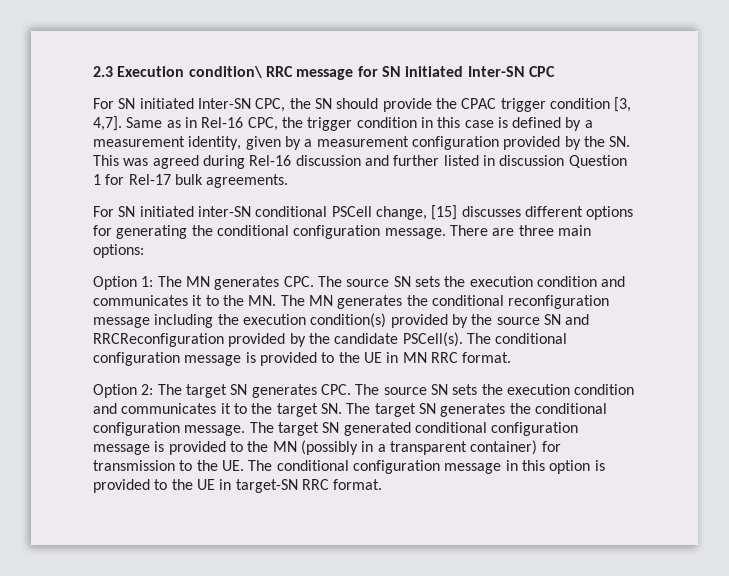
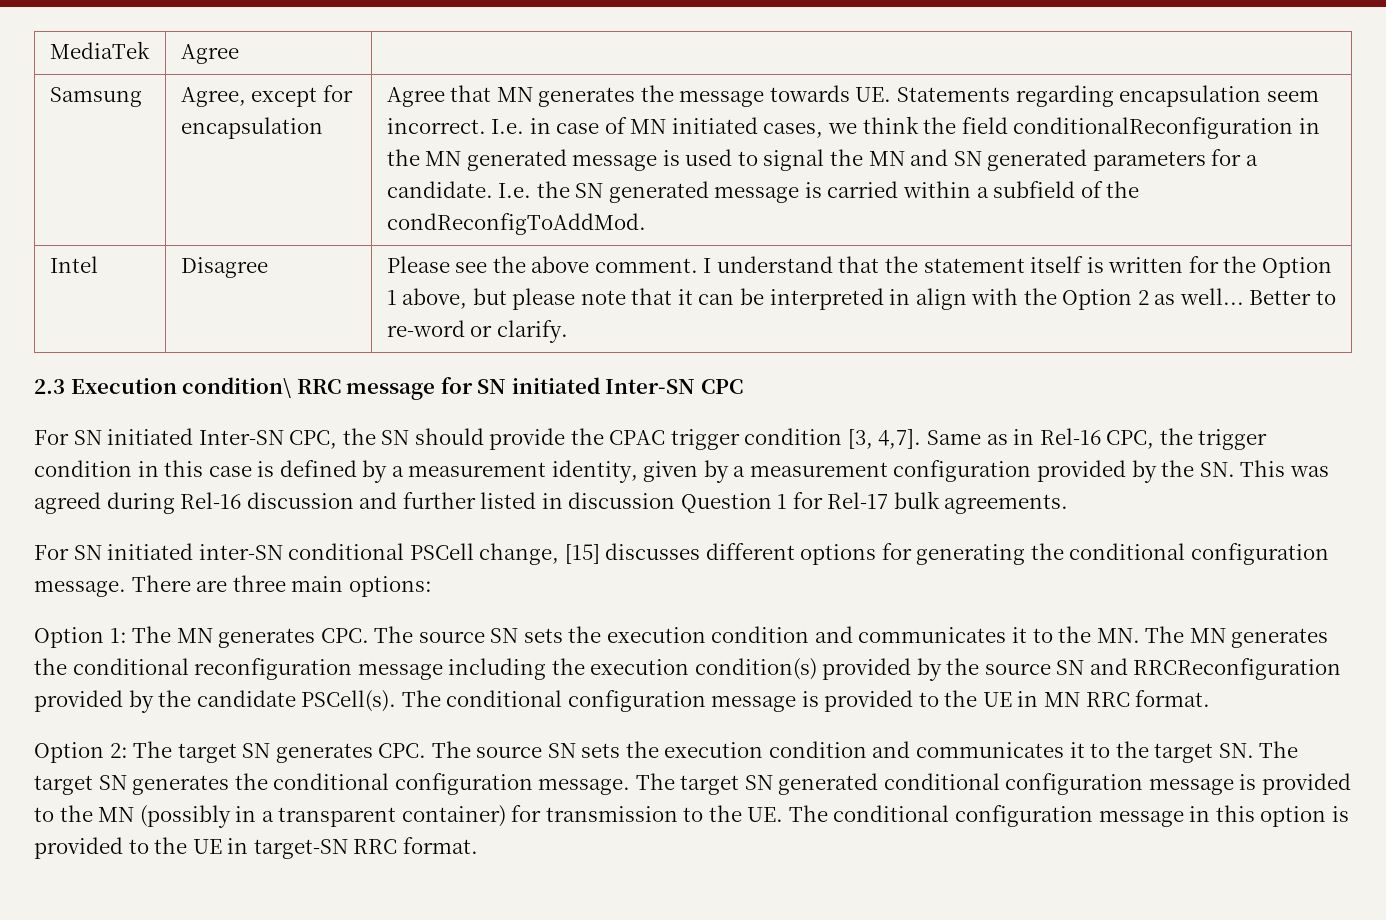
(93, 71) none -> [49,41,150,59] [180,44,239,64] [49,87,142,107] [180,85,353,107] [180,117,323,139] [386,85,1319,107] [386,116,1320,139] [386,149,1258,171] [386,181,1140,203] [386,213,646,235] [49,256,98,273] [180,257,268,278] [386,256,1332,278] [386,288,1336,310] [386,320,568,343] MediaTek | Agree | // Samsung | Agree, except for encapsulation | Agree that MN generates the message towards UE. Statements regarding encapsulation seem incorrect. I.e. in case of MN initiated cases, we think the field conditionalReconfiguration in the MN generated message is used to signal the MN and SN generated parameters for a candidate. I.e. the SN generated message is carried within a subfield of the condReconfigToAddMod. // Intel | Disagree | Please see the above comment. I understand that the statement itself is written for the Option 1 above, but please note that it can be interpreted in align with the Option 2 as well... Better to re-word or clarify. //

